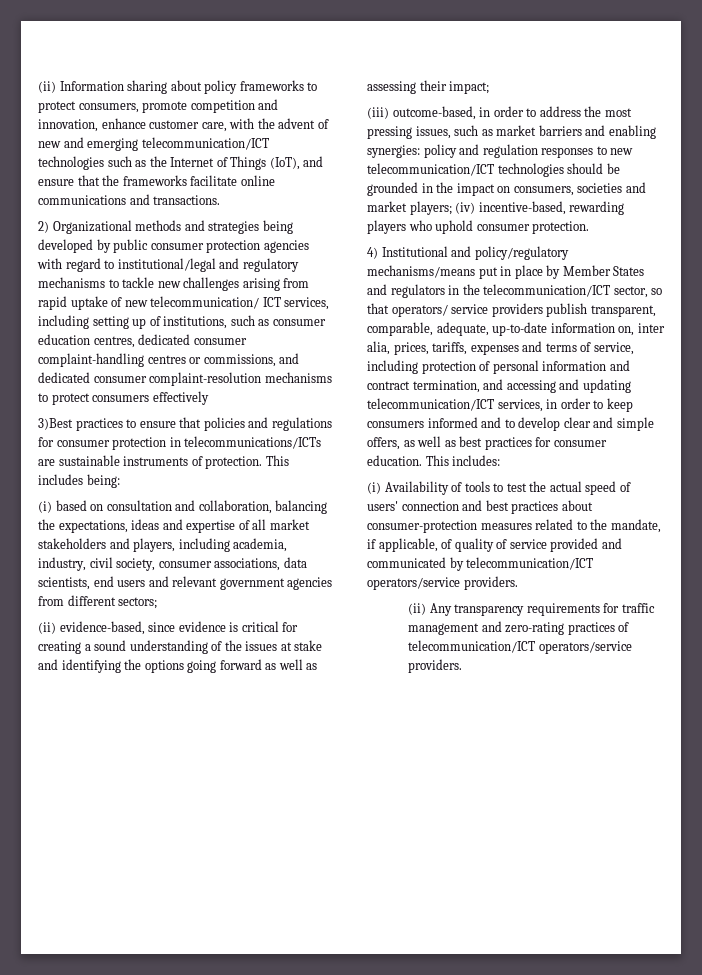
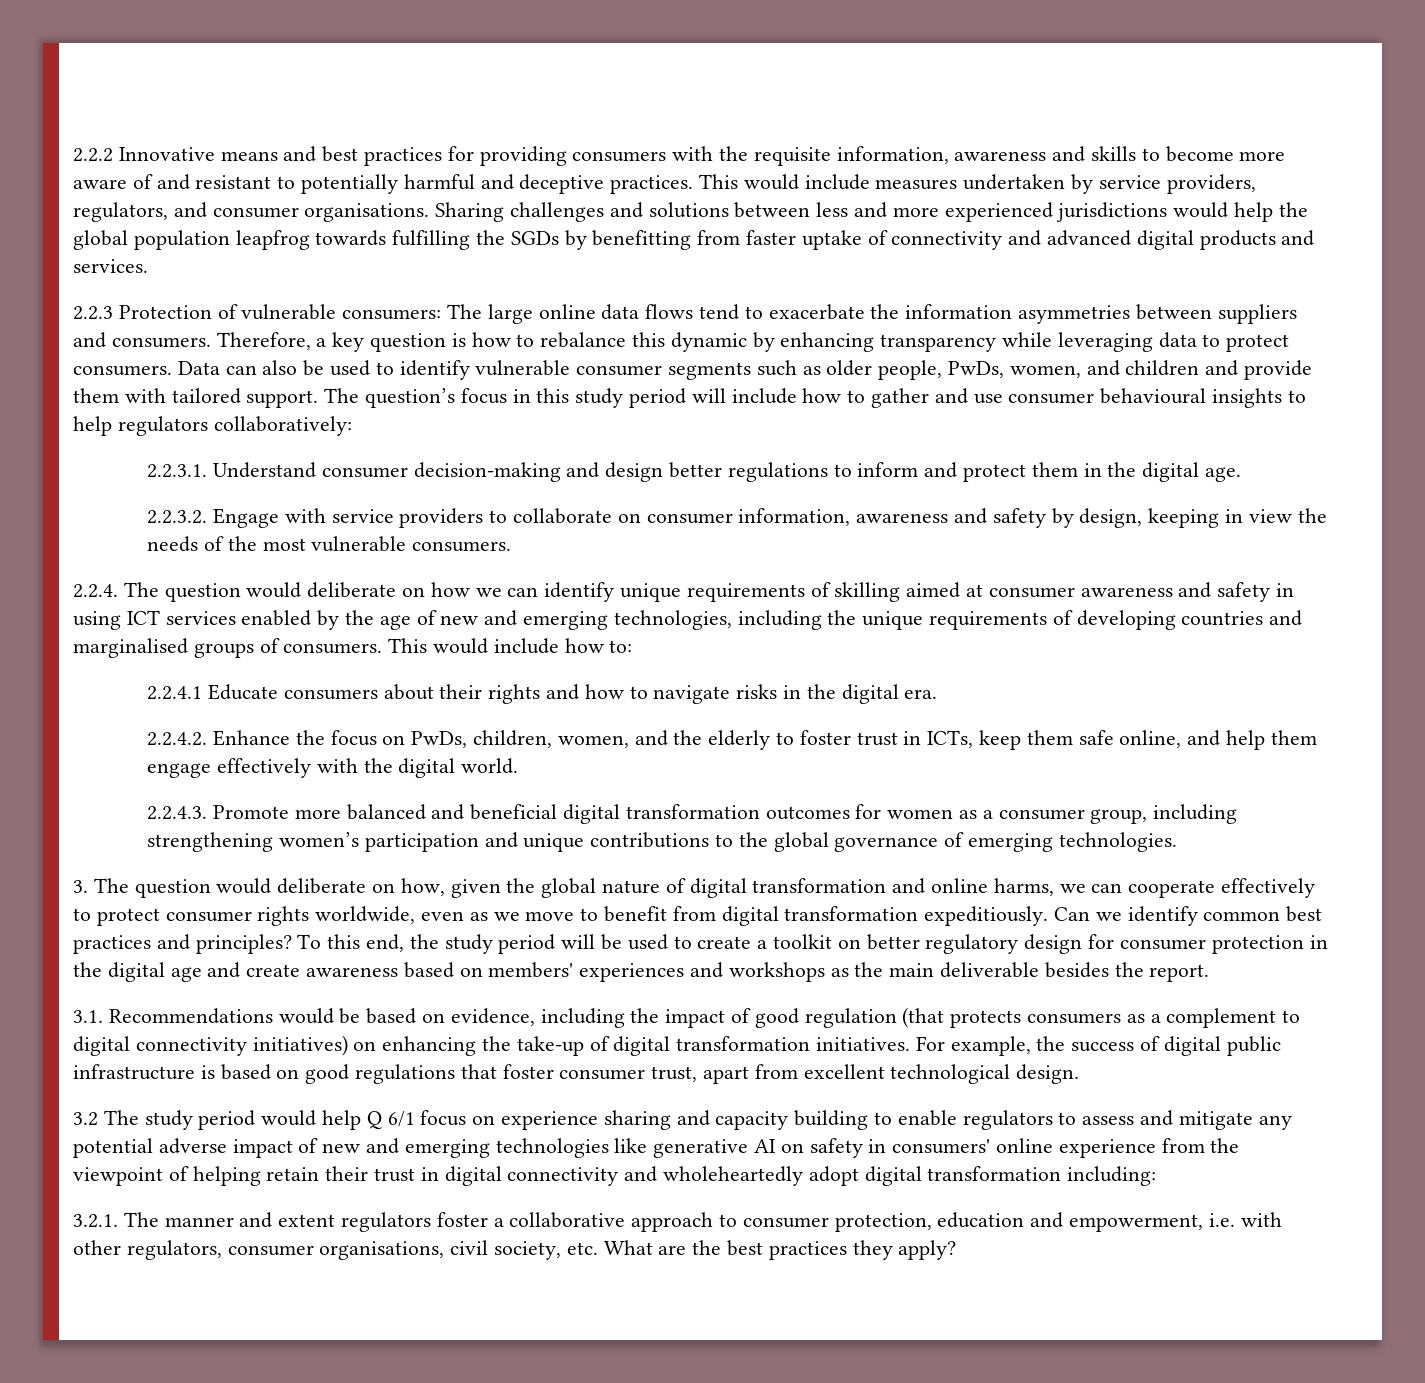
[38,80,318,94] [38,99,279,113] [38,118,329,132] [38,137,269,151] [38,156,324,170] [38,175,275,186] [38,194,221,205] [38,220,293,234] [38,239,309,253] [37,258,299,272] [38,277,310,291] [38,296,330,310] [38,315,326,329] [38,334,247,348] [38,353,300,367] [38,372,332,386] [38,391,209,405] [38,417,332,431] [38,436,322,450] [38,455,289,469] [38,474,120,488] [38,500,328,514] [38,519,310,533] [38,538,288,552] [38,557,307,571] [38,576,333,590] [38,595,158,609] [38,621,299,635] [38,640,323,654] [38,659,318,673] [367,80,490,94] [367,106,632,120] [367,125,656,139] [367,144,634,158] [367,163,620,177] [367,182,646,196] [367,201,625,215] [367,220,590,234] [367,246,569,260] [367,265,645,279] [367,284,663,298] [367,303,656,317] [367,322,665,336] [367,341,634,355] [367,360,630,374] [367,379,631,393] [367,398,633,412] [367,417,654,431] [367,436,607,450] [367,455,501,466] [367,481,631,495] [367,500,593,514] [367,519,661,533] [367,538,622,552] [367,557,594,571] [367,576,518,590] [408,603,655,616] [408,621,630,635] [408,640,632,654] [408,659,463,673] (ii) Information sharing about policy frameworks to protect consumers, promote competition and innovation, enhance customer care, with the advent of new and emerging telecommunication/ICT technologies such as the Internet of Things (IoT), and ensure that the frameworks facilitate online communications and transactions. // 2) Organizational methods and strategies being developed by public consumer protection agencies with regard to institutional/legal and regulatory mechanisms to tackle new challenges arising from rapid uptake of new telecommunication/ ICT services, including setting up of institutions, such as consumer education centres, dedicated consumer complaint-handling centres or commissions, and dedicated consumer complaint-resolution mechanisms to protect consumers effectively // 3)Best practices to ensure that policies and regulations for consumer protection in telecommunications/ICTs are sustainable instruments of protection. This includes being: // (i) based on consultation and collaboration, balancing the expectations, ideas and expertise of all market stakeholders and players, including academia, industry, civil society, consumer associations, data scientists, end users and relevant government agencies from different sectors; // (ii) evidence-based, since evidence is critical for creating a sound understanding of the issues at stake and identifying the options going forward as well as assessing their impact; // (iii) outcome-based, in order to address the most pressing issues, such as market barriers and enabling synergies: policy and regulation responses to new telecommunication/ICT technologies should be grounded in the impact on consumers, societies and market players; (iv) incentive-based, rewarding players who uphold consumer protection. // 4) Institutional and policy/regulatory mechanisms/means put in place by Member States and regulators in the telecommunication/ICT sector, so that operators/ service providers publish transparent, comparable, adequate, up-to-date information on, inter alia, prices, tariffs, expenses and terms of service, including protection of personal information and contract termination, and accessing and updating telecommunication/ICT services, in order to keep consumers informed and to develop clear and simple offers, as well as best practices for consumer education. This includes: // (i) Availability of tools to test the actual speed of users' connection and best practices about consumer-protection measures related to the mandate, if applicable, of quality of service provided and communicated by telecommunication/ICT operators/service providers. // (ii) Any transparency requirements for traffic management and zero-rating practices of telecommunication/ICT operators/service providers. -> [73,146,1286,166] [73,174,1256,194] [73,202,1308,222] [73,230,1315,250] [73,259,148,273] [73,304,1297,324] [73,332,1290,352] [73,360,1313,380] [73,388,1306,408] [73,416,352,436] [147,462,1242,482] [147,508,1327,528] [147,536,512,552] [73,582,1295,602] [73,610,1303,630] [73,638,633,658] [147,684,938,704] [147,730,1317,750] [147,758,519,778] [147,804,1238,824] [147,832,1177,852] [73,878,1316,898] [73,906,1323,926] [73,934,1328,954] [73,962,1210,982] [73,1007,1301,1028] [73,1035,1281,1056] [73,1064,1080,1084] [73,1110,1292,1130] [73,1138,1240,1158] [73,1166,1157,1186] [73,1212,1282,1232] [73,1240,957,1260] 2.2.2 Innovative means and best practices for providing consumers with the requisite information, awareness and skills to become more aware of and resistant to potentially harmful and deceptive practices. This would include measures undertaken by service providers, regulators, and consumer organisations. Sharing challenges and solutions between less and more experienced jurisdictions would help the global population leapfrog towards fulfilling the SGDs by benefitting from faster uptake of connectivity and advanced digital products and services. // 2.2.3 Protection of vulnerable consumers: The large online data flows tend to exacerbate the information asymmetries between suppliers and consumers. Therefore, a key question is how to rebalance this dynamic by enhancing transparency while leveraging data to protect consumers. Data can also be used to identify vulnerable consumer segments such as older people, PwDs, women, and children and provide them with tailored support. The question’s focus in this study period will include how to gather and use consumer behavioural insights to help regulators collaboratively: // 2.2.3.1. Understand consumer decision-making and design better regulations to inform and protect them in the digital age. // 2.2.3.2. Engage with service providers to collaborate on consumer information, awareness and safety by design, keeping in view the needs of the most vulnerable consumers. // 2.2.4. The question would deliberate on how we can identify unique requirements of skilling aimed at consumer awareness and safety in using ICT services enabled by the age of new and emerging technologies, including the unique requirements of developing countries and marginalised groups of consumers. This would include how to: // 2.2.4.1 Educate consumers about their rights and how to navigate risks in the digital era. // 2.2.4.2. Enhance the focus on PwDs, children, women, and the elderly to foster trust in ICTs, keep them safe online, and help them engage effectively with the digital world. // 2.2.4.3. Promote more balanced and beneficial digital transformation outcomes for women as a consumer group, including strengthening women’s participation and unique contributions to the global governance of emerging technologies. // 3. The question would deliberate on how, given the global nature of digital transformation and online harms, we can cooperate effectively to protect consumer rights worldwide, even as we move to benefit from digital transformation expeditiously. Can we identify common best practices and principles? To this end, the study period will be used to create a toolkit on better regulatory design for consumer protection in the digital age and create awareness based on members' experiences and workshops as the main deliverable besides the report. // 3.1. Recommendations would be based on evidence, including the impact of good regulation (that protects consumers as a complement to digital connectivity initiatives) on enhancing the take-up of digital transformation initiatives. For example, the success of digital public infrastructure is based on good regulations that foster consumer trust, apart from excellent technological design. // 3.2 The study period would help Q 6/1 focus on experience sharing and capacity building to enable regulators to assess and mitigate any potential adverse impact of new and emerging technologies like generative AI on safety in consumers' online experience from the viewpoint of helping retain their trust in digital connectivity and wholeheartedly adopt digital transformation including: // 3.2.1. The manner and extent regulators foster a collaborative approach to consumer protection, education and empowerment, i.e. with other regulators, consumer organisations, civil society, etc. What are the best practices they apply?

